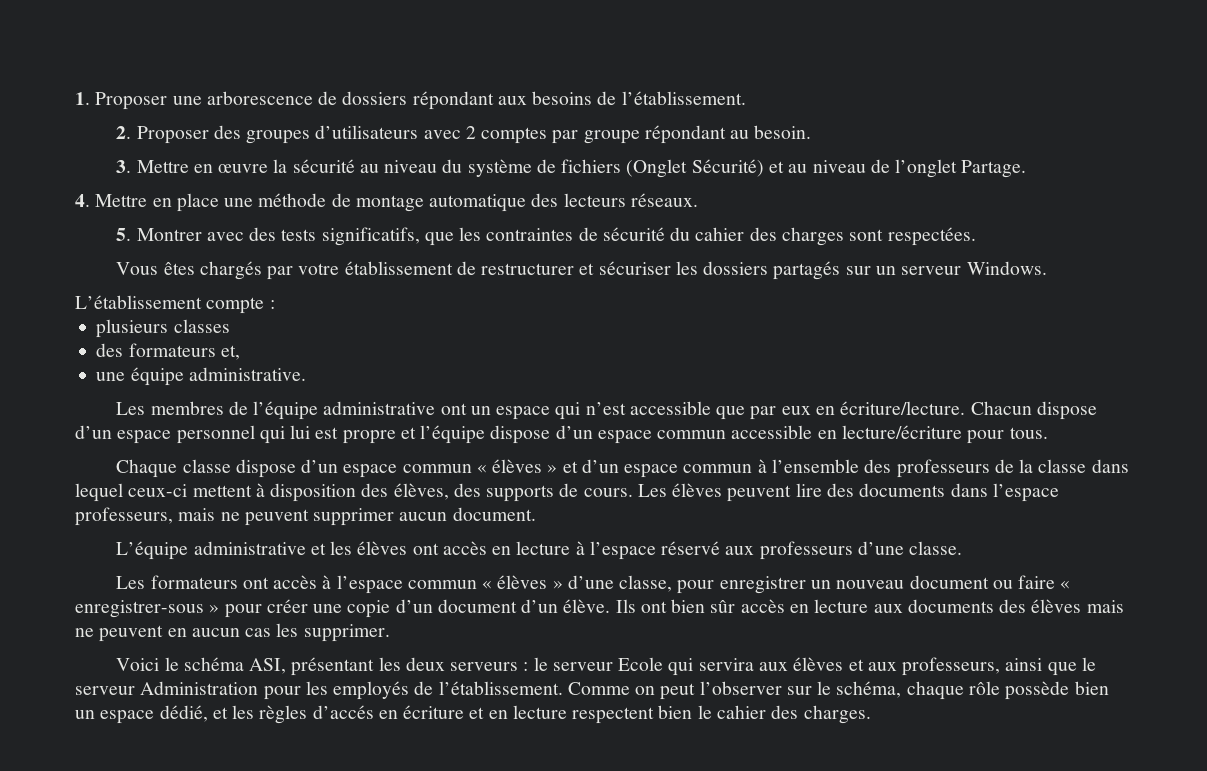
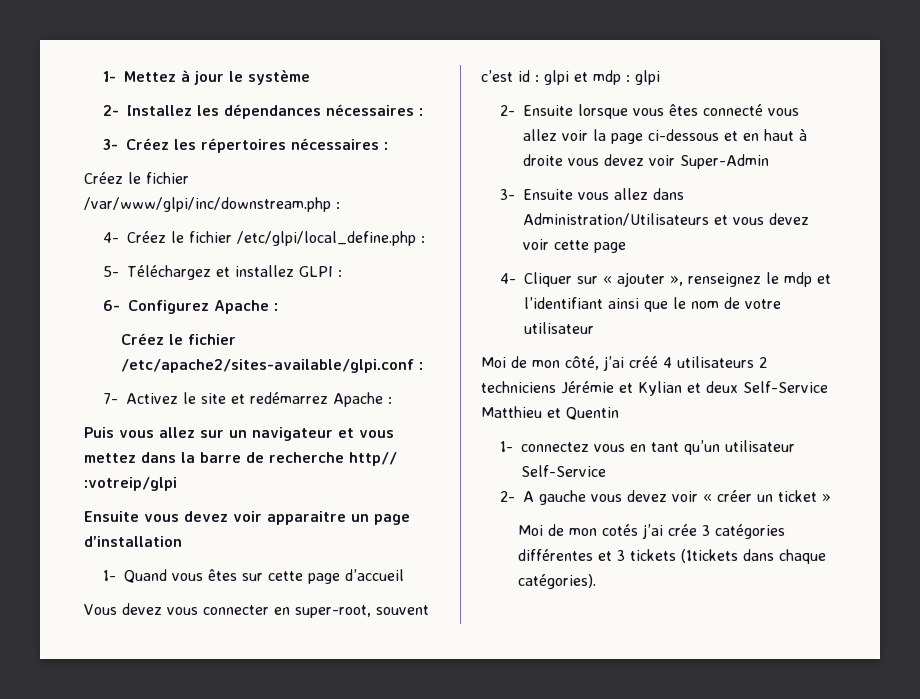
[75,91,746,110] [116,125,812,144] [116,159,1027,178] [75,193,698,212] [116,227,976,246] [116,261,1047,280] [75,295,275,314] [96,319,230,338] [96,343,240,360] [96,367,306,386] [116,401,1097,420] [75,425,1048,444] [116,459,1129,478] [75,483,1059,502] [75,507,536,526] [116,541,963,560] [116,575,1071,594] [75,599,1124,618] [75,623,390,642] [116,657,1096,676] [75,681,1109,700] [75,705,871,724] 1. Proposer une arborescence de dossiers répondant aux besoins de l’établissement. // 2. Proposer des groupes d’utilisateurs avec 2 comptes par groupe répondant au besoin. // 3. Mettre en œuvre la sécurité au niveau du système de fichiers (Onglet Sécurité) et au niveau de l’onglet Partage. // 4. Mettre en place une méthode de montage automatique des lecteurs réseaux. // 5. Montrer avec des tests significatifs, que les contraintes de sécurité du cahier des charges sont respectées. // Vous êtes chargés par votre établissement de restructurer et sécuriser les dossiers partagés sur un serveur Windows. // L’établissement compte : // plusieurs classes // des formateurs et, // une équipe administrative. // Les membres de l’équipe administrative ont un espace qui n’est accessible que par eux en écriture/lecture. Chacun dispose d’un espace personnel qui lui est propre et l’équipe dispose d’un espace commun accessible en lecture/écriture pour tous. // Chaque classe dispose d’un espace commun « élèves » et d’un espace commun à l’ensemble des professeurs de la classe dans lequel ceux-ci mettent à disposition des élèves, des supports de cours. Les élèves peuvent lire des documents dans l’espace professeurs, mais ne peuvent supprimer aucun document. // L’équipe administrative et les élèves ont accès en lecture à l’espace réservé aux professeurs d’une classe. // Les formateurs ont accès à l’espace commun « élèves » d’une classe, pour enregistrer un nouveau document ou faire « enregistrer-sous » pour créer une copie d’un document d’un élève. Ils ont bien sûr accès en lecture aux documents des élèves mais ne peuvent en aucun cas les supprimer. // Voici le schéma ASI, présentant les deux serveurs : le serveur Ecole qui servira aux élèves et aux professeurs, ainsi que le serveur Administration pour les employés de l’établissement. Comme on peut l’observer sur le schéma, chaque rôle possède bien un espace dédié, et les règles d’accés en écriture et en lecture respectent bien le cahier des charges. -> [102,70,310,85] [102,104,423,119] [102,138,388,153] [84,172,189,184] [84,197,340,212] [102,231,425,246] [102,265,342,280] [102,300,278,314] [121,333,237,345] [121,359,424,373] [102,392,392,407] [84,427,394,441] [84,452,397,466] [84,477,177,491] [84,511,410,525] [84,536,182,547] [102,569,404,584] [84,603,429,618] [481,70,660,85] [499,104,799,119] [522,129,807,144] [522,154,769,169] [499,188,684,200] [522,213,809,226] [522,239,626,253] [499,272,831,287] [523,297,781,312] [523,322,594,334] [481,356,767,371] [481,381,828,396] [481,406,619,420] [499,440,795,455] [520,465,606,477] [499,490,831,505] [518,524,786,539] [518,549,827,564] [518,574,597,589] 1- Mettez à jour le système // 2- Installez les dépendances nécessaires : // 3- Créez les répertoires nécessaires : // Créez le fichier /var/www/glpi/inc/downstream.php : // 4- Créez le fichier /etc/glpi/local_define.php : // 5- Téléchargez et installez GLPI : // 6- Configurez Apache : // Créez le fichier /etc/apache2/sites-available/glpi.conf : // 7- Activez le site et redémarrez Apache : // Puis vous allez sur un navigateur et vous mettez dans la barre de recherche http// :votreip/glpi // Ensuite vous devez voir apparaitre un page d’installation // 1- Quand vous êtes sur cette page d’accueil // Vous devez vous connecter en super-root, souvent c’est id : glpi et mdp : glpi // 2- Ensuite lorsque vous êtes connecté vous allez voir la page ci-dessous et en haut à droite vous devez voir Super-Admin // 3- Ensuite vous allez dans Administration/Utilisateurs et vous devez voir cette page // 4- Cliquer sur « ajouter », renseignez le mdp et l’identifiant ainsi que le nom de votre utilisateur // Moi de mon côté, j’ai créé 4 utilisateurs 2 techniciens Jérémie et Kylian et deux Self-Service Matthieu et Quentin // 1- connectez vous en tant qu’un utilisateur Self-Service // 2- A gauche vous devez voir « créer un ticket » // Moi de mon cotés j’ai crée 3 catégories différentes et 3 tickets (1tickets dans chaque catégories).

